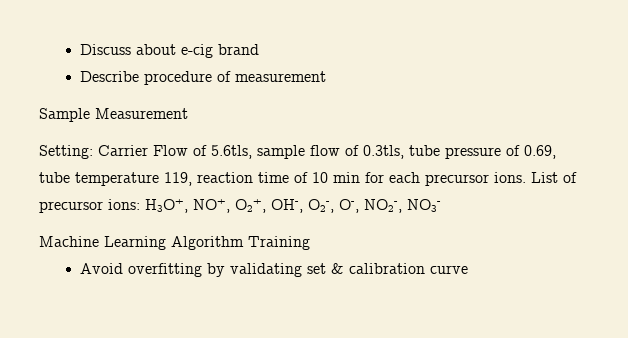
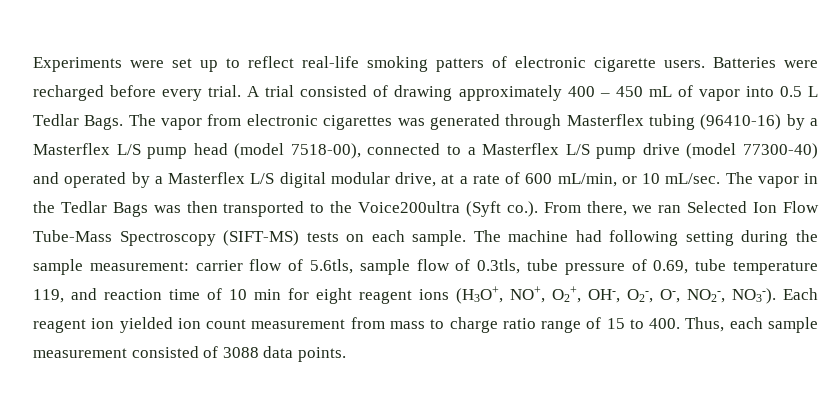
[80,44,260,58] [80,71,327,85] [39,108,188,122] [39,145,188,159] Discuss about e-cig brand // Describe procedure of measurement // Sample Measurement // Setting: Carrier Flow -> [33,56,818,72] [33,85,818,101] [33,114,819,130] [33,143,818,159] [33,172,818,188] [33,201,819,217] [33,230,819,246] [33,259,283,275] Experiments were set up to reflect real-life smoking patters of electronic cigarette users. Batteries were recharged before every trial. A trial consisted of drawing approximately 400 – 450 mL of vapor into 0.5 L Tedlar Bags. The vapor from electronic cigarettes was generated through Masterflex tubing (96410-16) by a Masterflex L/S pump head (model 7518-00), connected to a Masterflex L/S pump drive (model 77300-40) and operated by a Masterflex L/S digital modular drive, at a rate of 600 mL/min, or 10 mL/sec. The vapor in the Tedlar Bags was then transported to the Voice200ultra (Syft co.). From there, we ran Selected Ion Flow Tube-Mass Spectroscopy (SIFT-MS) tests on each sample. The machine had following setting during the sample measurement: carrier flow
(192, 179) none -> [71,288,97,300] and
[389,172,577,186] [39,199,188,213] each precursor ions. List of precursor ions: H3O+, -> [316,286,503,304] eight reagent ions (H3O+,
[407,199,441,212] [39,236,310,250] [80,263,469,277] NO3- // Machine Learning Algorithm Training // Avoid overfitting by validating set & calibration curve -> [732,288,818,304] [33,317,819,333] [33,346,346,362] NO3-). Each reagent ion yielded ion count measurement from mass to charge ratio range of 15 to 400. Thus, each sample measurement consisted of 3088 data points.

